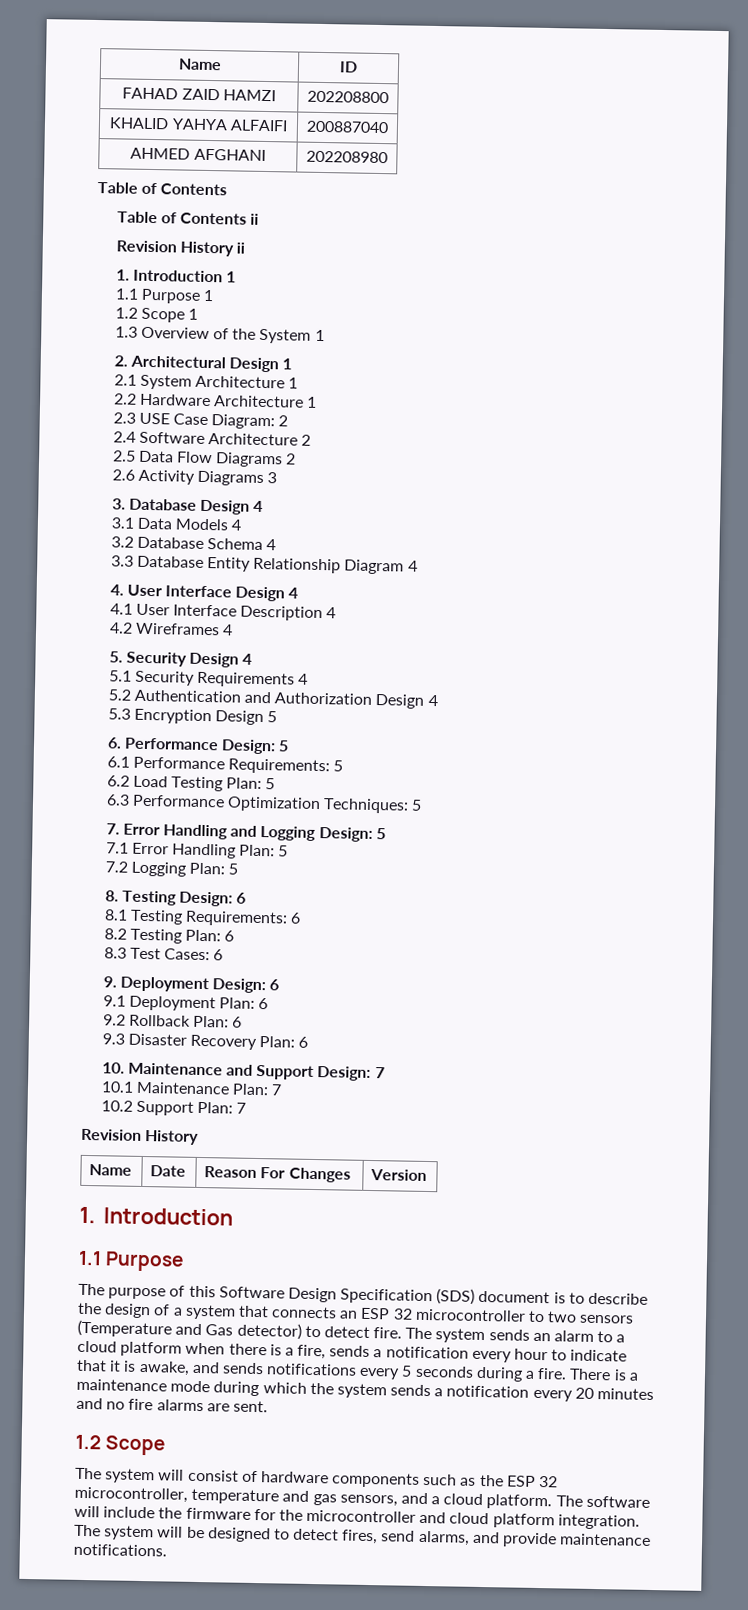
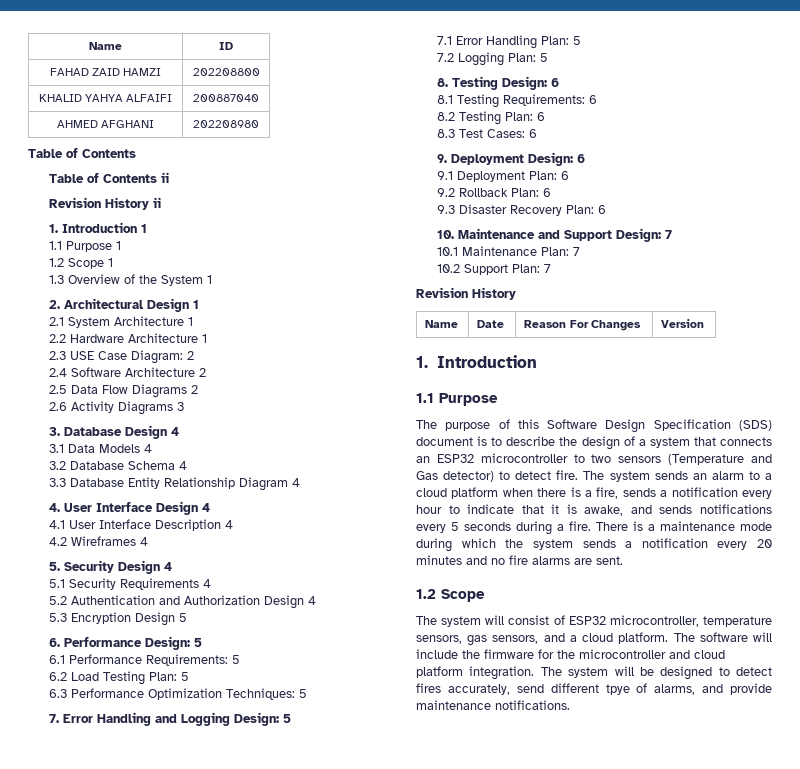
[360,1307,413,1320] ESP 32 -> [436,454,474,463] ESP32
[260,1471,559,1488] hardware components such as the ESP 32 -> [568,616,606,625] ESP32
[282,1490,310,1502] and -> [416,635,462,644] sensors,
[341,1529,416,1545] fires, send -> [416,683,648,695] fires accurately, send different tpye of

